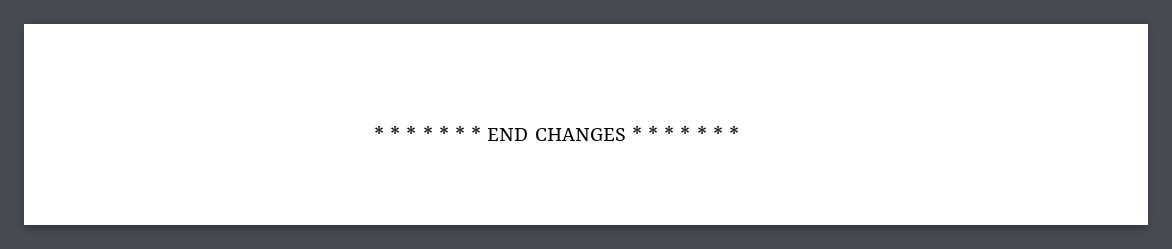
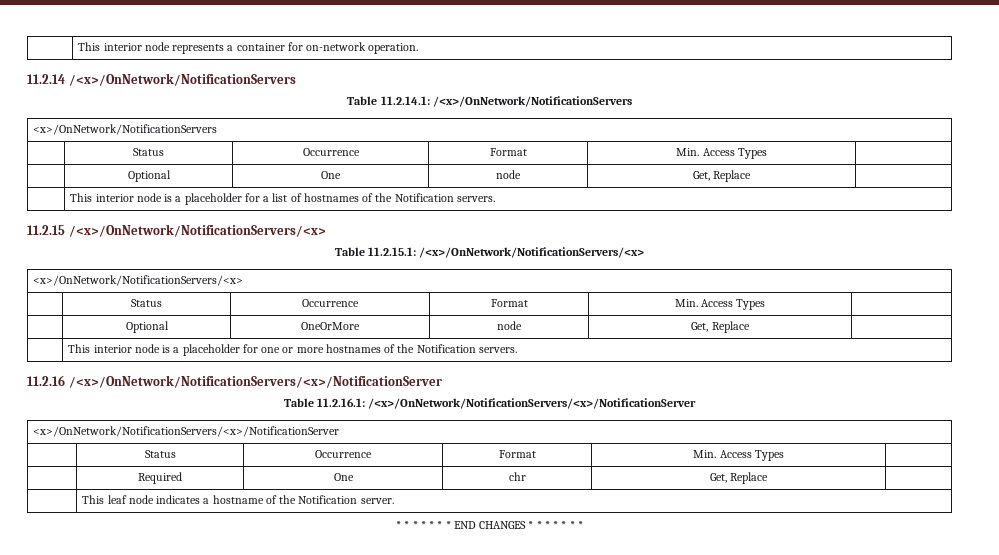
(373, 133) none -> [78,42,419,54] [27,73,296,86] [347,96,632,107] [33,124,218,135] [133,148,164,156] [302,148,360,156] [489,148,527,156] [676,148,767,159] [127,170,171,182] [321,171,341,179] [496,170,521,179] [692,170,752,182] [70,193,495,205] [27,224,326,237] [334,247,645,258] [33,275,244,286] [131,299,162,307] [302,299,359,307] [490,299,528,307] [674,299,766,310] [125,321,169,333] [301,322,360,330] [497,321,522,330] [691,321,750,333] [68,344,517,356] [27,375,442,388] [283,398,697,409] [33,426,340,437] [144,450,176,458] [315,450,372,458] [498,450,536,458] [693,450,784,461] [138,472,182,484] [333,473,354,481] [508,472,526,481] [709,472,769,484] [82,495,394,504] | This interior node represents a container for on-network operation. // 11.2.14 /<x>/OnNetwork/NotificationServers // Table 11.2.14.1: /<x>/OnNetwork/NotificationServers // <x>/OnNetwork/NotificationServers // | Status | Occurrence | Format | Min. Access Types | // | Optional | One | node | Get, Replace | // | This interior node is a placeholder for a list of hostnames of the Notification servers. // 11.2.15 /<x>/OnNetwork/NotificationServers/<x> // Table 11.2.15.1: /<x>/OnNetwork/NotificationServers/<x> // <x>/OnNetwork/NotificationServers/<x> // | Status | Occurrence | Format | Min. Access Types | // | Optional | OneOrMore | node | Get, Replace | // | This interior node is a placeholder for one or more hostnames of the Notification servers. // 11.2.16 /<x>/OnNetwork/NotificationServers/<x>/NotificationServer // Table 11.2.16.1: /<x>/OnNetwork/NotificationServers/<x>/NotificationServer // <x>/OnNetwork/NotificationServers/<x>/NotificationServer // | Status | Occurrence | Format | Min. Access Types | // | Required | One | chr | Get, Replace | // | This leaf node indicates a hostname of the Notification server. //

